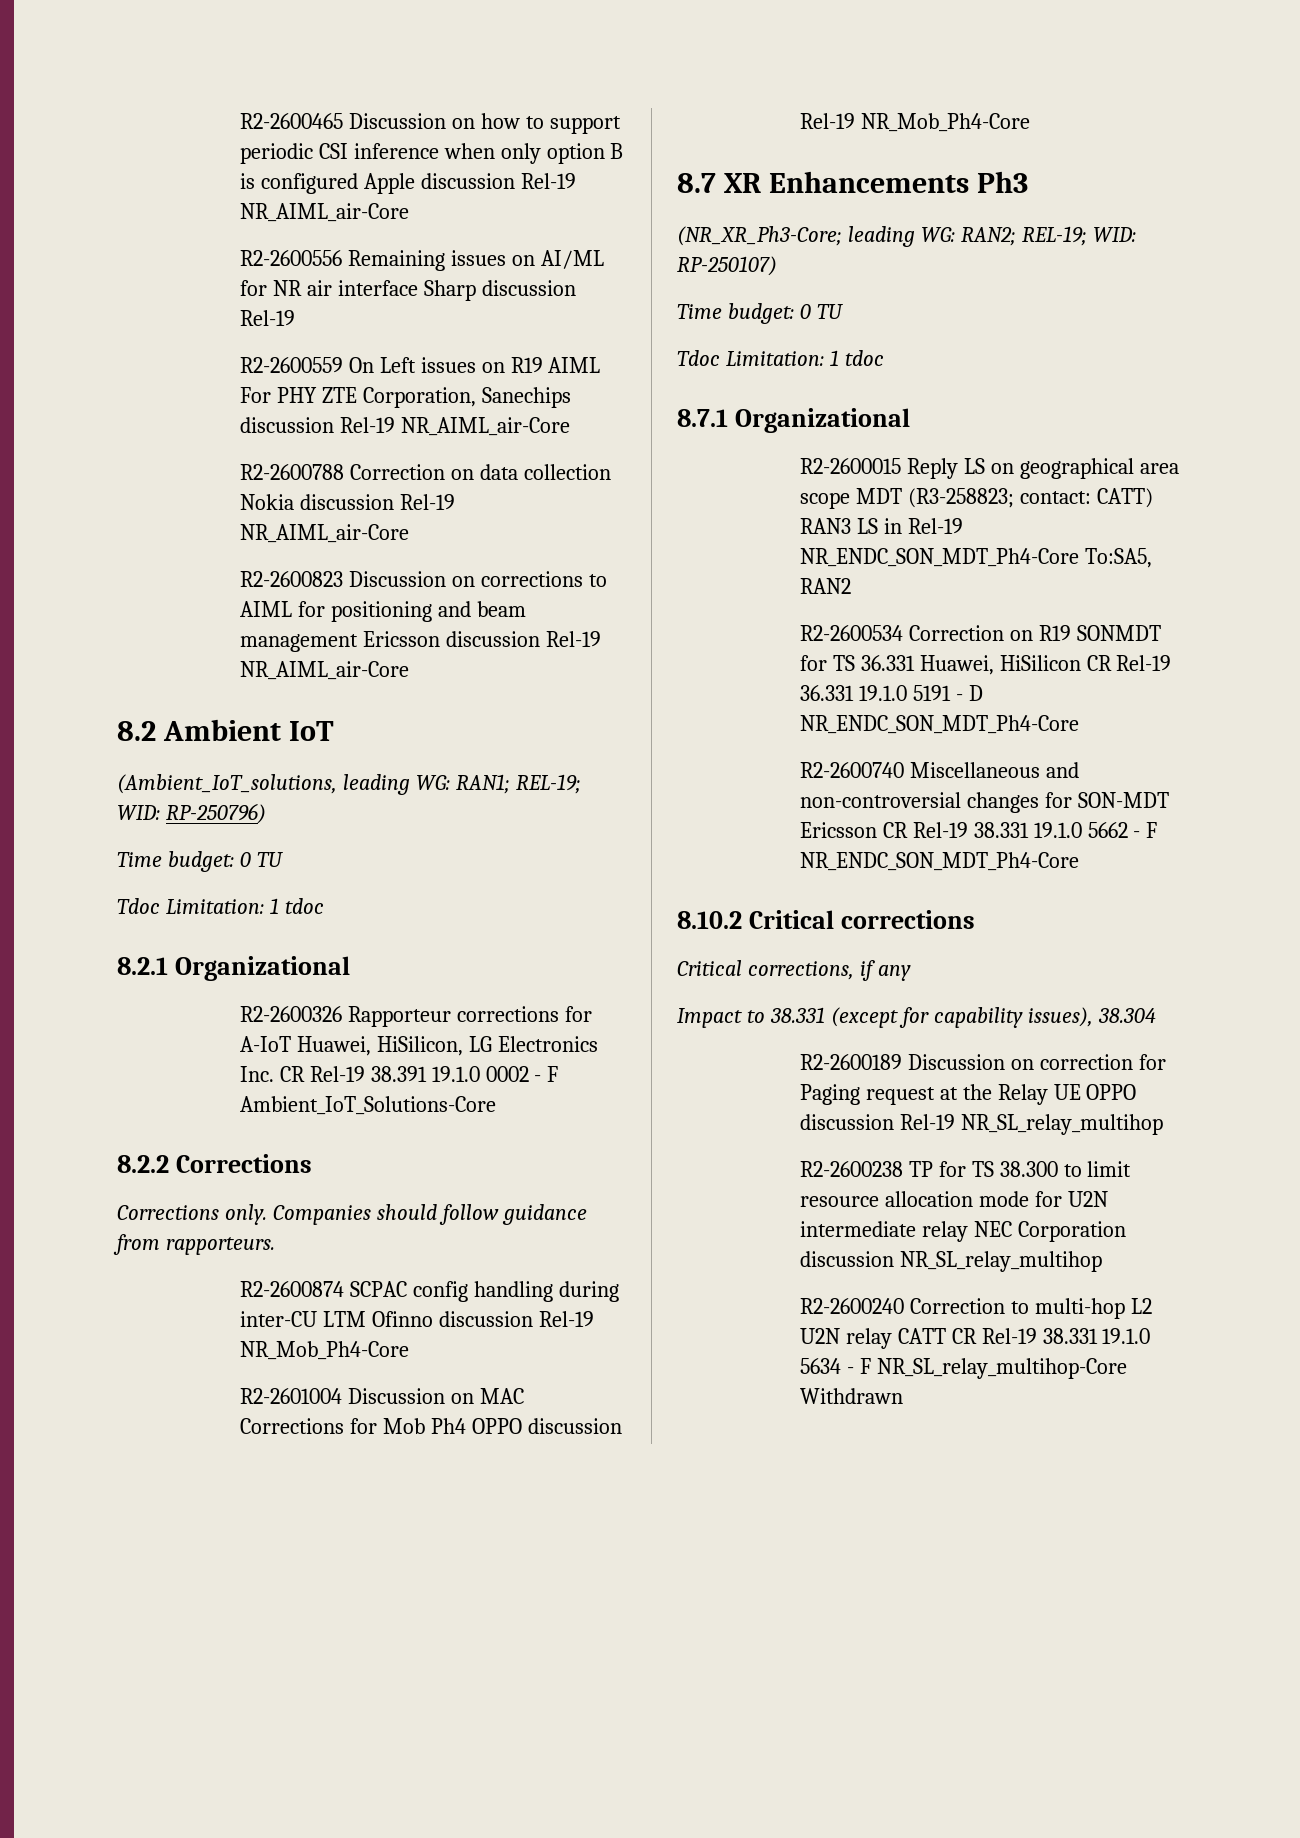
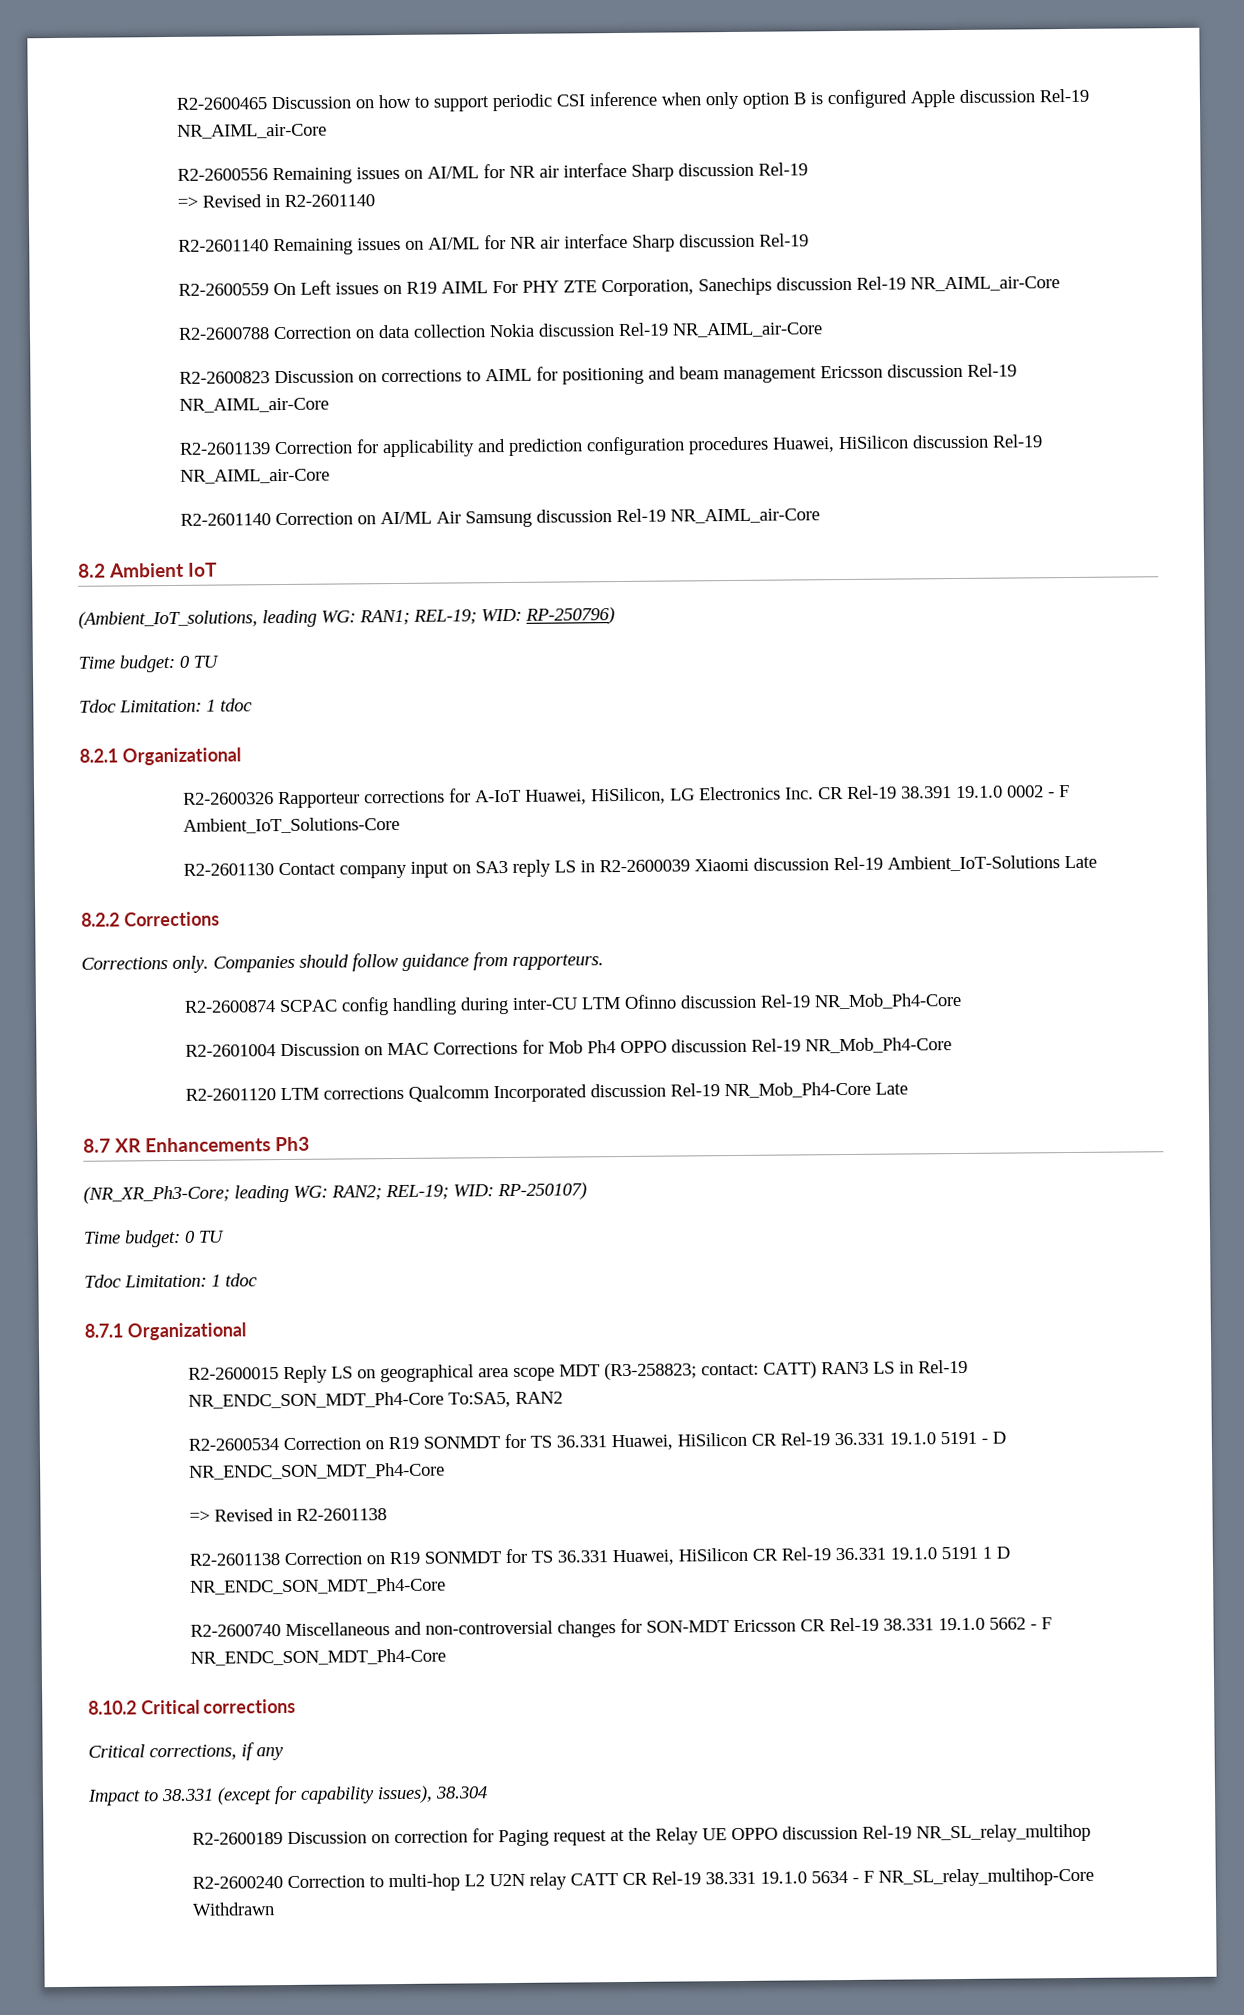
(295, 318) none -> [176,194,375,208] [177,233,809,256] // => Revised in R2-2601140 // R2-2601140 Remaining issues on AI/ML for NR air interface Sharp discussion Rel-19
(409, 670) none -> [178,434,1043,458] [179,468,330,484] [179,508,820,528] // R2-2601139 Correction for applicability and prediction configuration procedures Huawei, HiSilicon discussion Rel-19 NR_AIML_air-Core // R2-2601140 Correction on AI/ML Air Samsung discussion Rel-19 NR_AIML_air-Core
(496, 1105) none -> [182,855,1097,879] // R2-2601130 Contact company input on SA3 reply LS in R2-2600039 Xiaomi discussion Rel-19 Ambient_IoT-Solutions Late
(1030, 122) none -> [184,1081,908,1103] // R2-2601120 LTM corrections Qualcomm Incorporated discussion Rel-19 NR_Mob_Ph4-Core Late
(1079, 724) none -> [188,1508,387,1522] [188,1546,1010,1566] [189,1577,446,1595] // => Revised in R2-2601138 // R2-2601138 Correction on R19 SONMDT for TS 36.331 Huawei, HiSilicon CR Rel-19 36.331 19.1.0 5191 1 D NR_ENDC_SON_MDT_Ph4-Core
[799,1161,1132,1177] [799,1191,1108,1207] [799,1221,1126,1242] [799,1251,1102,1272] // R2-2600238 TP for TS 38.300 to limit resource allocation mode for U2N intermediate relay NEC Corporation discussion NR_SL_relay_multihop -> (1091, 1833) none

